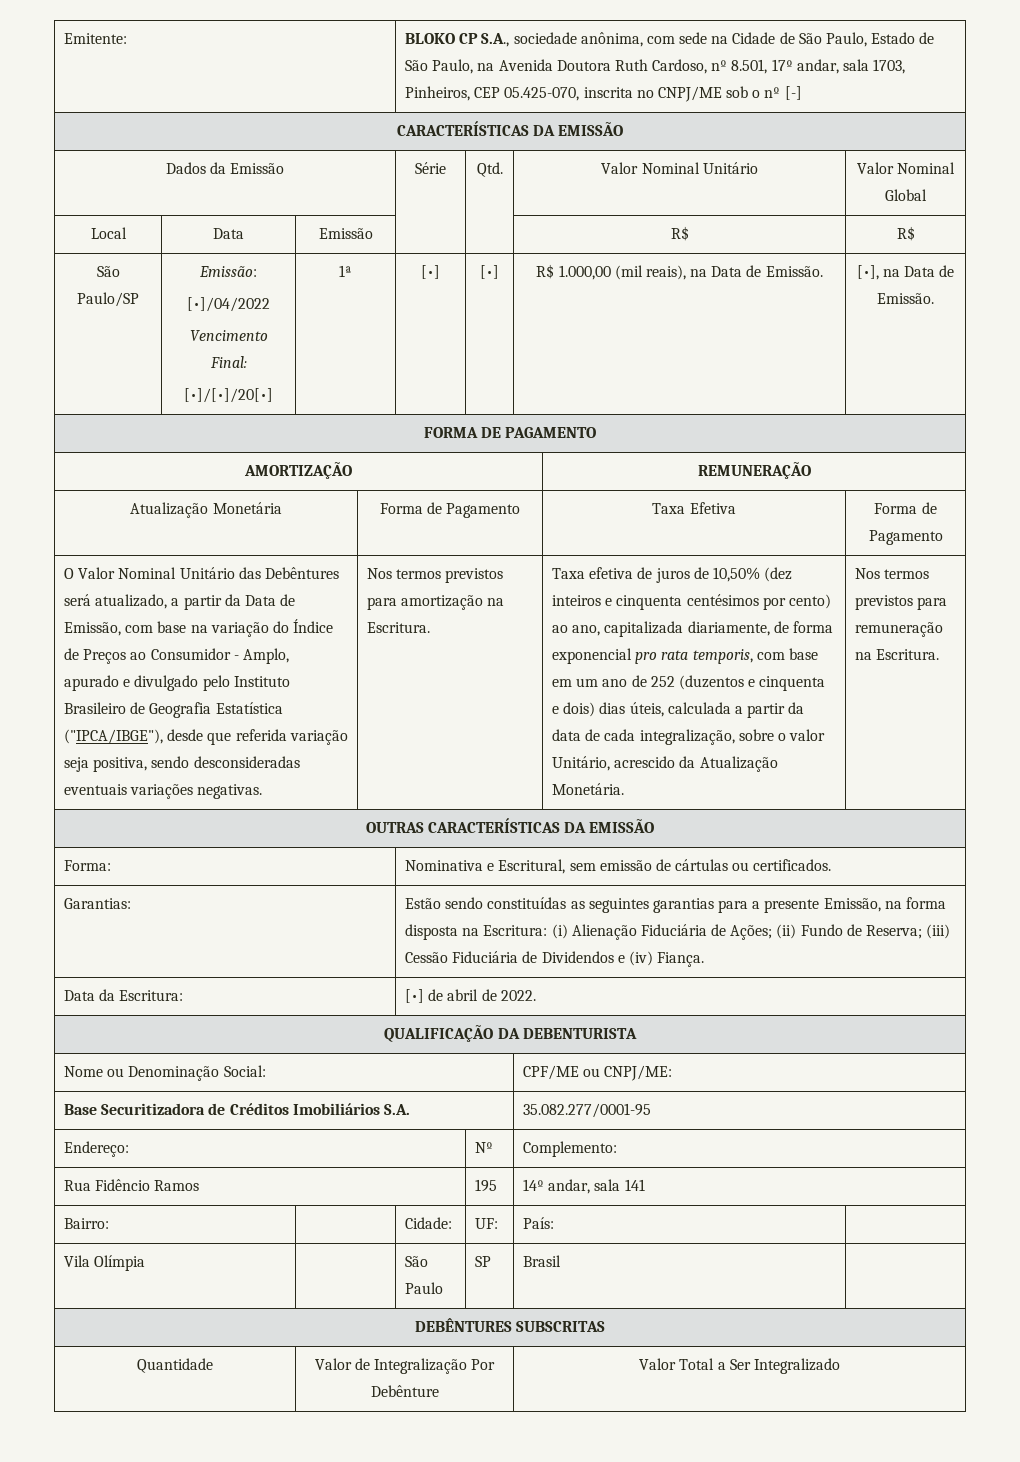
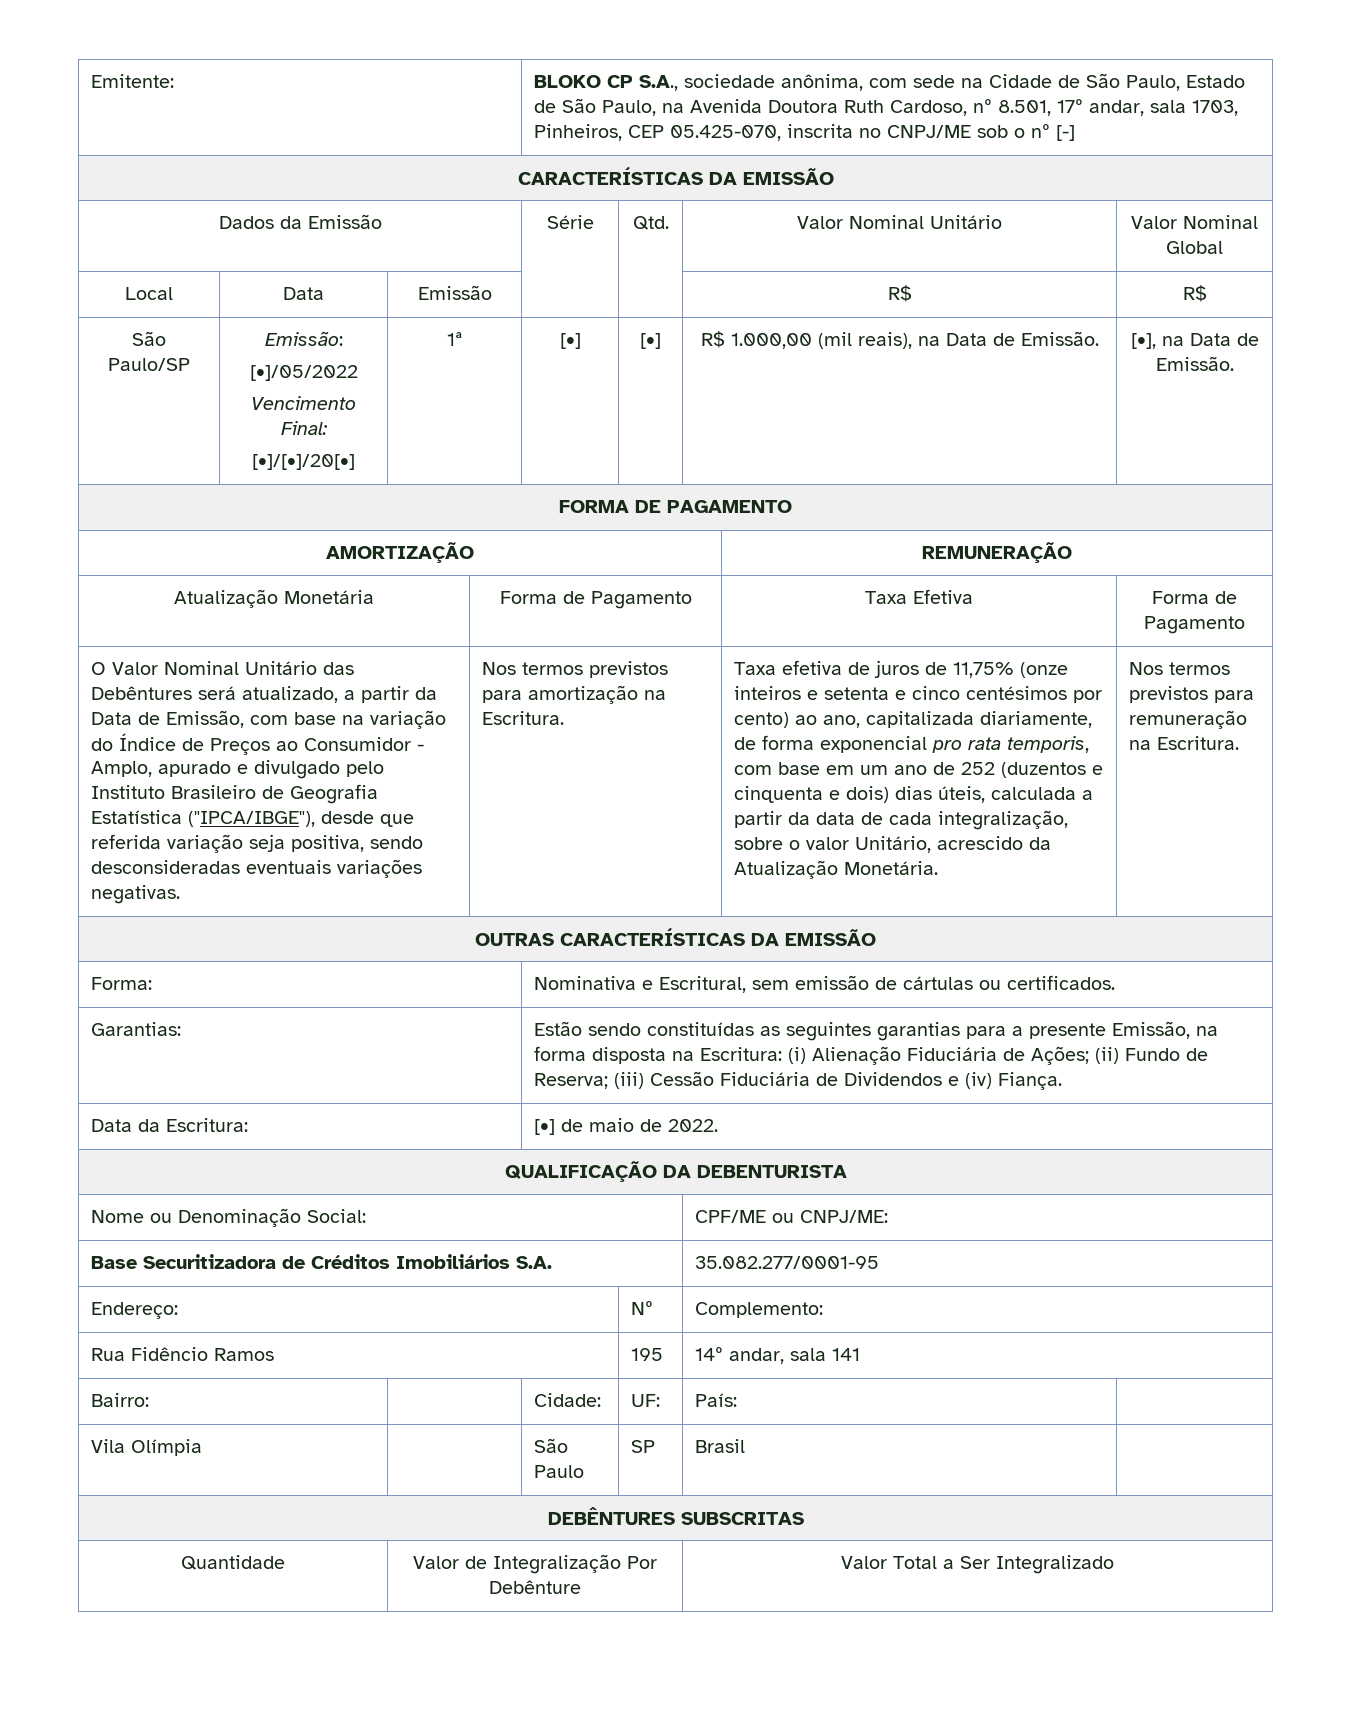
[187,297,270,312] [•]/04/2022 -> [249,365,358,381] [•]/05/2022
[712,567,793,582] [551,595,683,610] 10,50% (dez inteiros e cinquenta -> [953,662,1069,678] [734,686,961,700] 11,75% (onze inteiros e setenta e cinco
[447,989,479,1001] abril -> [589,1118,635,1132] maio

